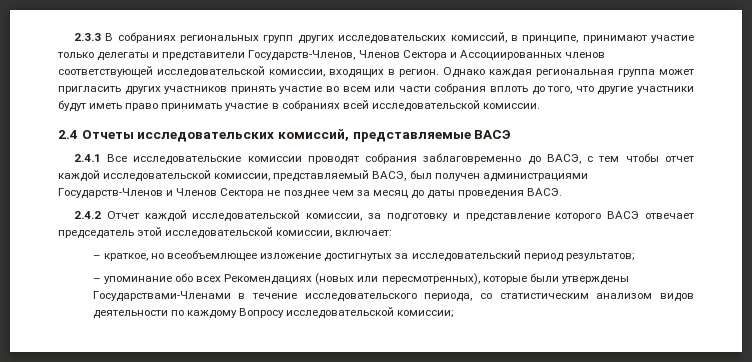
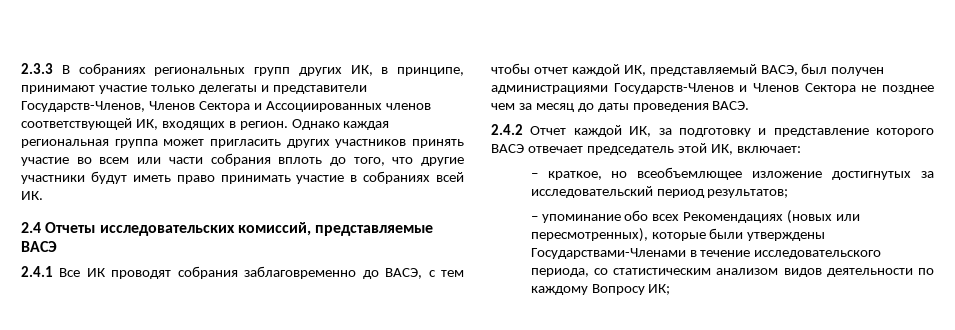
[338,32,507,44] исследовательских комиссий, -> [350,65,373,76] ИК,
[157,66,325,78] исследовательской комиссии, -> [135,119,158,130] ИК,
[371,100,540,112] исследовательской комиссии. -> [21,191,43,200] ИК.
[133,156,302,165] исследовательские комиссии -> [86,268,106,277] ИК
[103,170,271,182] исследовательской комиссии, -> [623,65,646,76] ИК,
[192,210,363,222] исследовательской комиссии, -> [629,126,652,137] ИК,
[165,227,333,239] исследовательской комиссии, -> [710,144,733,155] ИК,
[286,307,455,319] исследовательской комиссии; -> [648,284,671,295] ИК;

